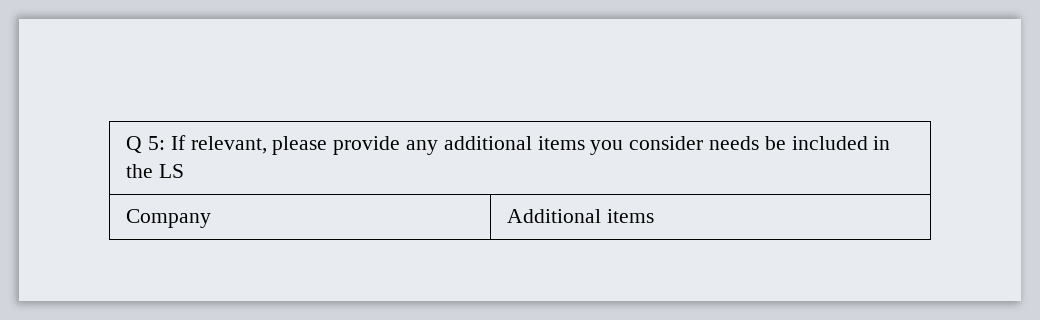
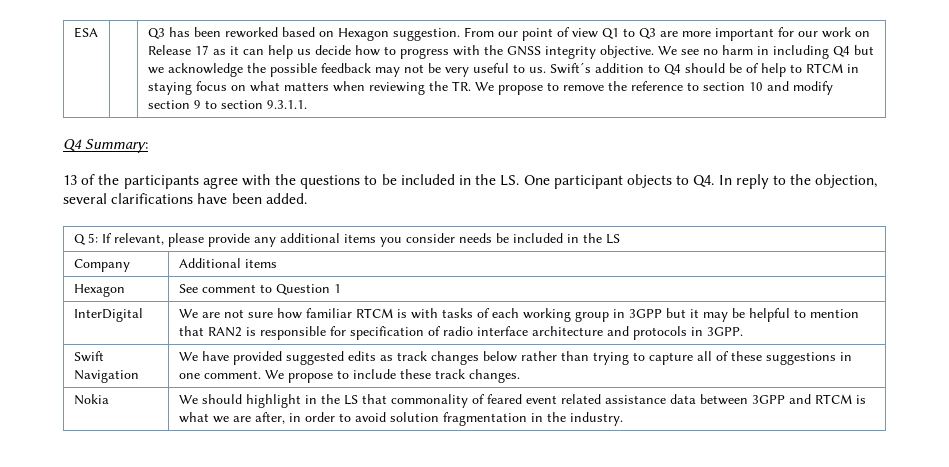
(126, 144) none -> [73,27,98,38] [147,27,870,41] [147,45,874,59] [147,62,859,77] [147,81,833,95] [147,100,307,109] [63,139,149,153] [63,174,878,189] [63,193,307,204] ESA | | Q3 has been reworked based on Hexagon suggestion. From our point of view Q1 to Q3 are more important for our work on Release 17 as it can help us decide how to progress with the GNSS integrity objective. We see no harm in including Q4 but we acknowledge the possible feedback may not be very useful to us. Swift´s addition to Q4 should be of help to RTCM in staying focus on what matters when reviewing the TR. We propose to remove the reference to section 10 and modify section 9 to section 9.3.1.1. // Q4 Summary: // 13 of the participants agree with the questions to be included in the LS. One participant objects to Q4. In reply to the objection, several clarifications have been added. //
(654, 216) none -> [73,284,125,297] [178,284,341,295] [73,308,143,322] [178,308,859,322] [178,326,743,340] [73,351,104,362] [73,370,139,383] [178,351,852,365] [178,369,520,383] [73,394,109,405] [178,394,866,408] [178,412,623,426] // Hexagon | See comment to Question 1 // InterDigital | We are not sure how familiar RTCM is with tasks of each working group in 3GPP but it may be helpful to mention that RAN2 is responsible for specification of radio interface architecture and protocols in 3GPP. // Swift Navigation | We have provided suggested edits as track changes below rather than trying to capture all of these suggestions in one comment. We propose to include these track changes. // Nokia | We should highlight in the LS that commonality of feared event related assistance data between 3GPP and RTCM is what we are after, in order to avoid solution fragmentation in the industry.

